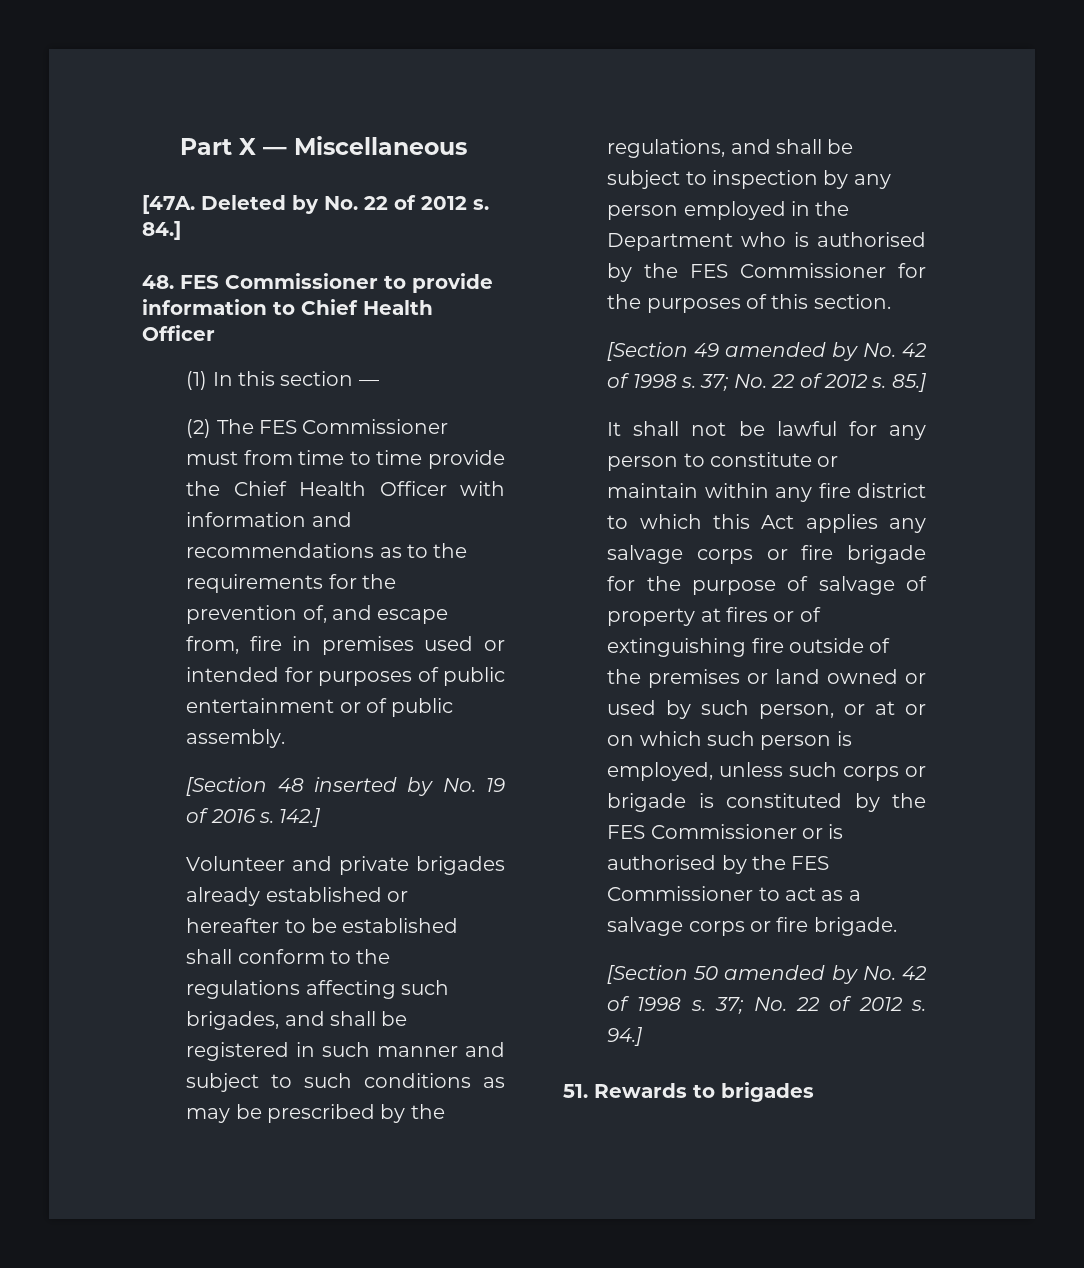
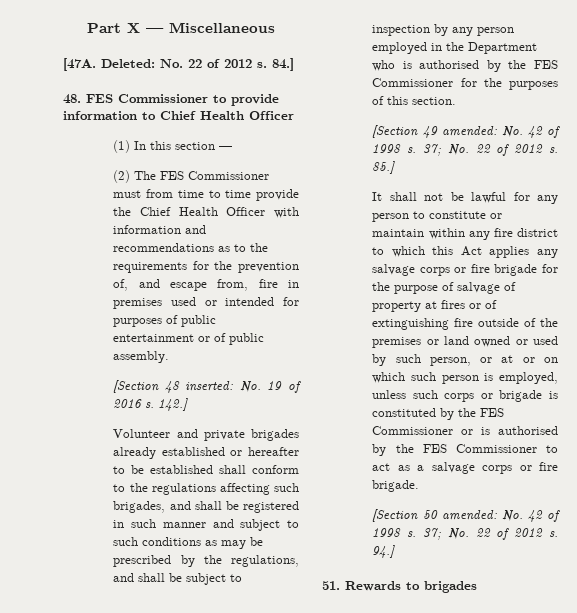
[201,195,319,214] Deleted by -> [101,59,155,68] Deleted:
[313,777,434,796] inserted by -> [185,381,234,391] inserted:
[725,342,859,361] amended by -> [441,126,497,136] amended:
[724,965,858,984] amended by -> [441,510,497,520] amended:

